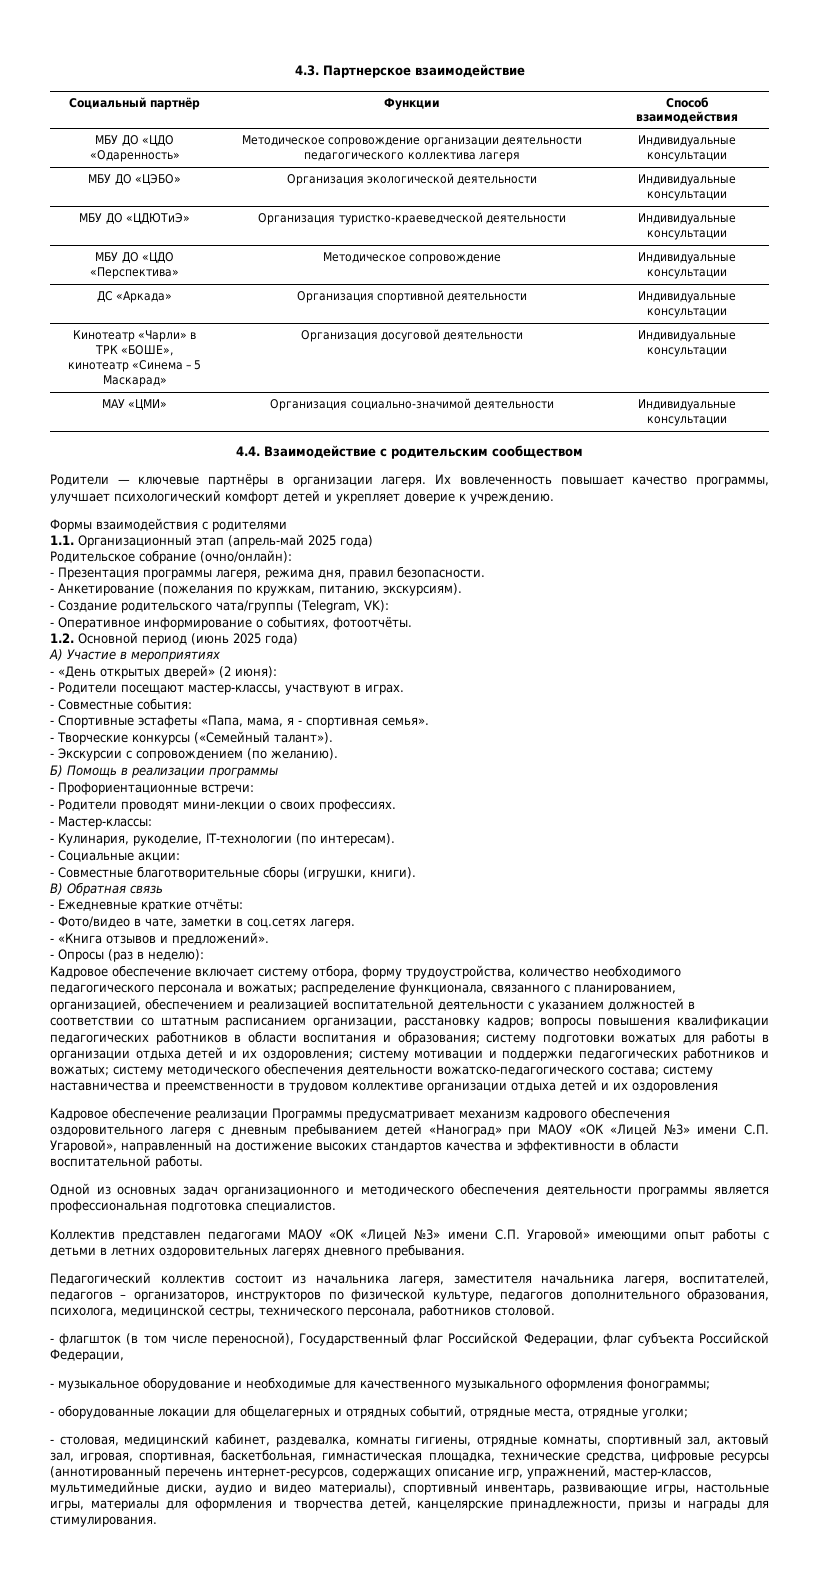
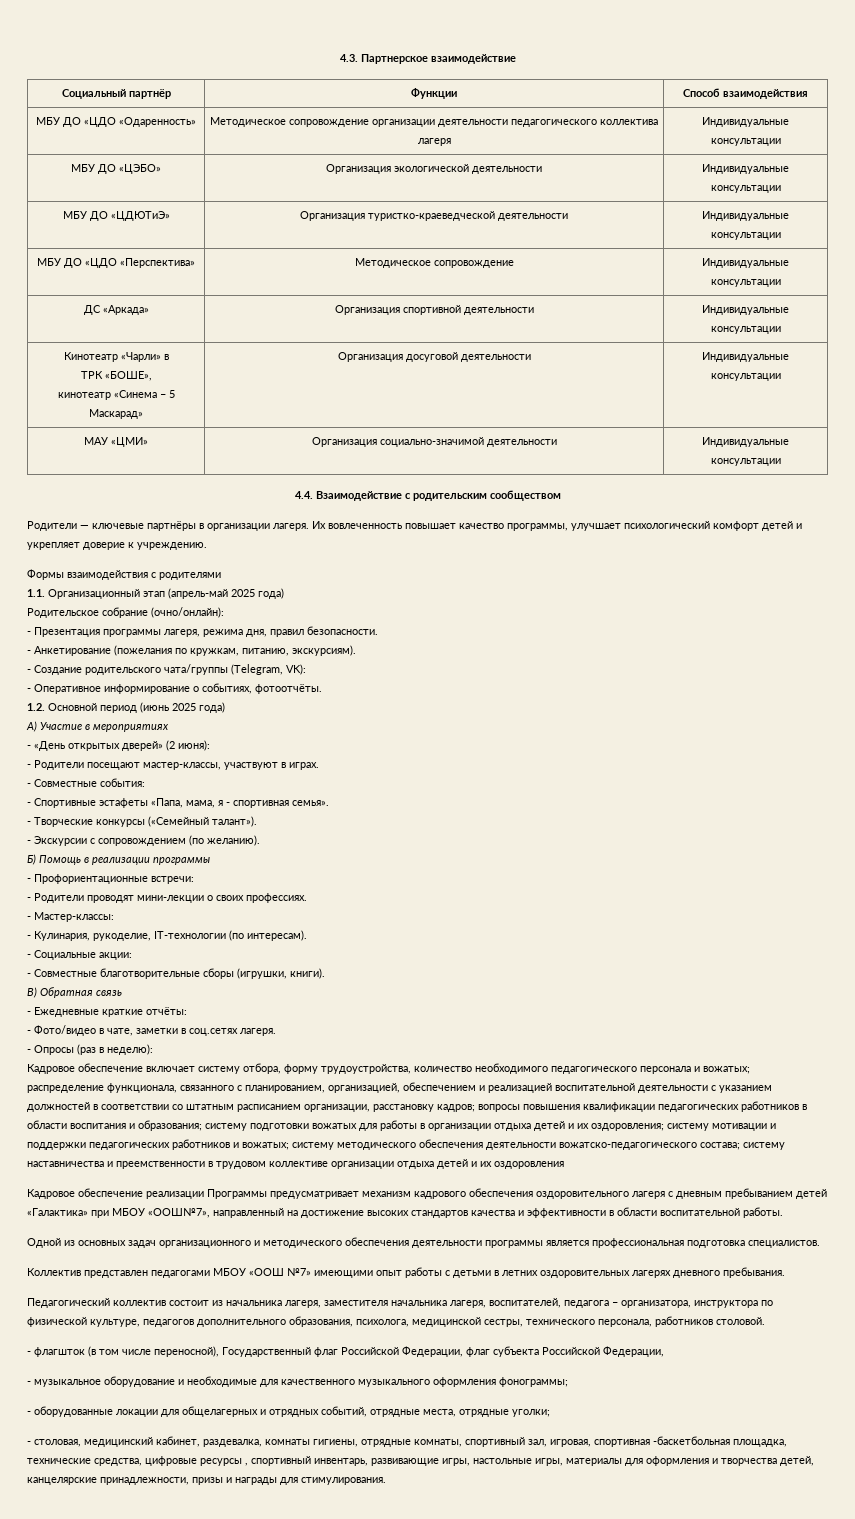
[50,932,269,946] // - «Книга отзывов и предложений». -> (276, 1032) none
[428,1123,769,1137] [50,1139,117,1153] «Наноград» при МАОУ «ОК «Лицей №3» имени С.П. Угаровой», -> [27,1208,210,1218] «Галактика» при МБОУ «ООШ№7»,
[288,1228,590,1242] МАОУ «ОК «Лицей №3» имени С.П. Угаровой» -> [213,1268,311,1276] МБОУ «ООШ №7»
[50,1291,322,1302] педагогов – организаторов, инструкторов -> [564,1300,758,1308] педагога – организатора, инструктора
[717,1433,770,1445] [50,1449,423,1463] актовый зал, игровая, спортивная, баскетбольная, гимнастическая -> [550,1436,730,1447] игровая, спортивная -баскетбольная
[50,1465,712,1479] [50,1481,396,1495] (аннотированный перечень интернет-ресурсов, содержащих описание игр, упражнений, мастер-классов, мультимедийные диски, аудио и видео материалы), -> [245,1463,248,1466] ,

